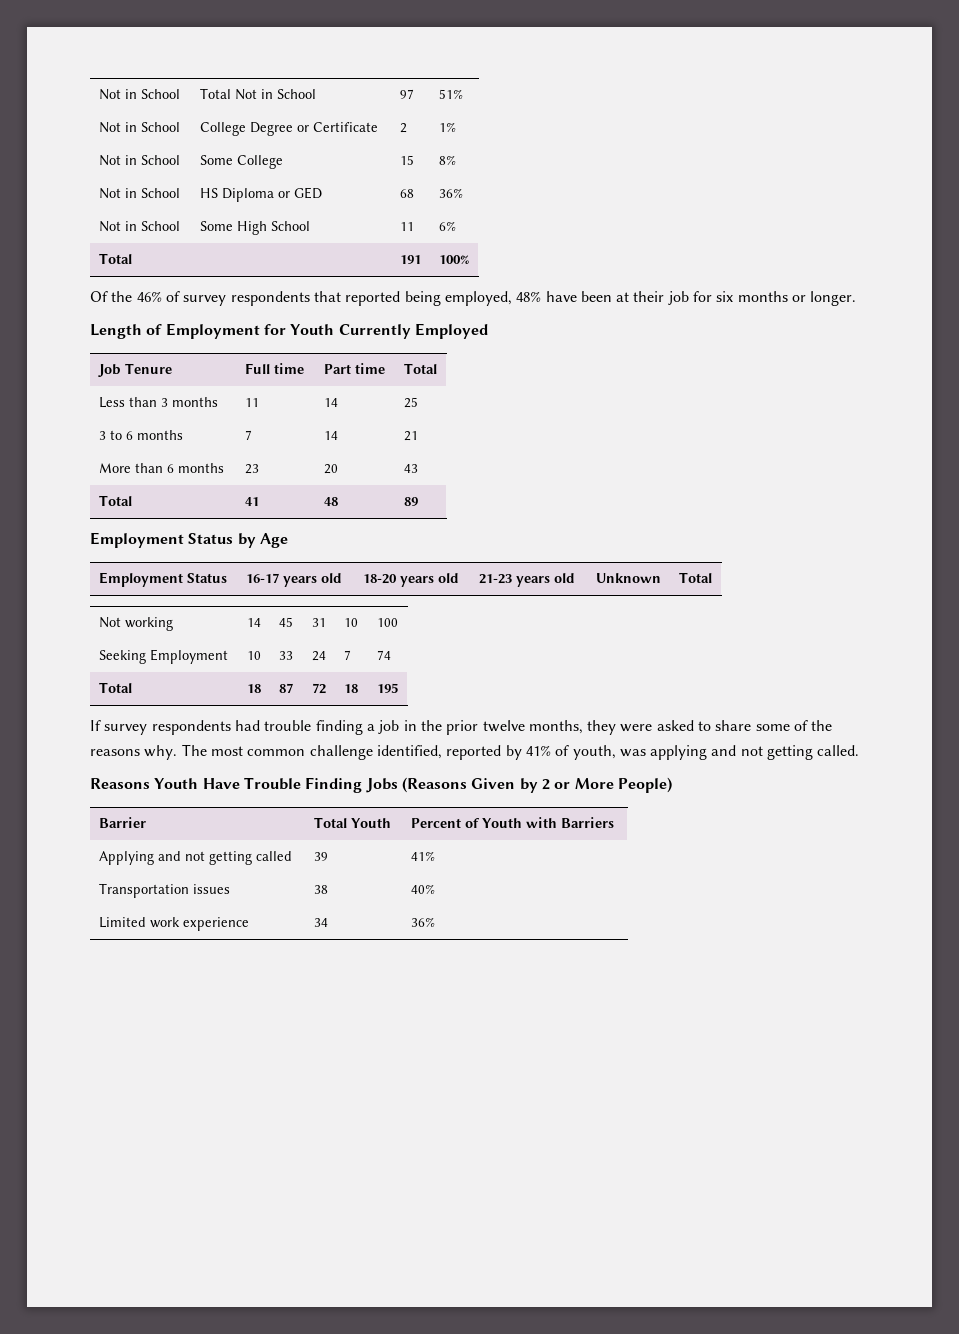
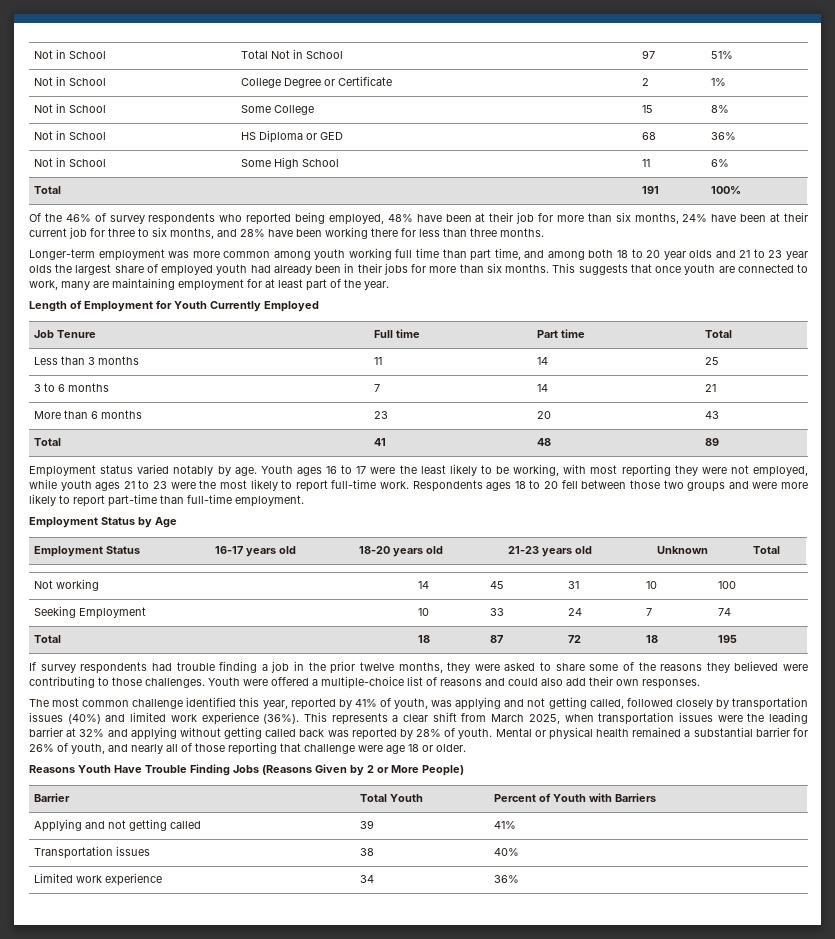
[313,291,341,302] that -> [219,214,243,222] who
[716,291,857,306] six months or longer. -> [556,212,808,224] [29,227,544,239] [29,248,808,261] [29,263,809,276] [29,278,389,291] more than six months, 24% have been at their current job for three to six months, and 28% have been working there for less than three months. // Longer-term employment was more common among youth working full time than part time, and among both 18 to 20 year olds and 21 to 23 year olds the largest share of employed youth had already been in their jobs for more than six months. This suggests that once youth are connected to work, many are maintaining employment for at least part of the year.
(418, 501) none -> [29,464,808,477] [29,479,809,492] [29,494,304,507] // Employment status varied notably by age. Youth ages 16 to 17 were the least likely to be working, with most reporting they were not employed, while youth ages 21 to 23 were the most likely to report full-time work. Respondents ages 18 to 20 fell between those two groups and were more likely to report part-time than full-time employment.
[144,745,178,760] why. -> [706,661,808,673] [29,676,700,689] they believed were contributing to those challenges. Youth were offered a multiple-choice list of reasons and could also add their own responses. //
[376,745,442,759] identified, -> [186,697,288,709] identified this year,
[817,745,860,756] called. -> [589,697,808,710] [29,712,809,725] [29,727,808,740] [29,742,466,755] called, followed closely by transportation issues (40%) and limited work experience (36%). This represents a clear shift from March 2025, when transportation issues were the leading barrier at 32% and applying without getting called back was reported by 28% of youth. Mental or physical health remained a substantial barrier for 26% of youth, and nearly all of those reporting that challenge were age 18 or older.

